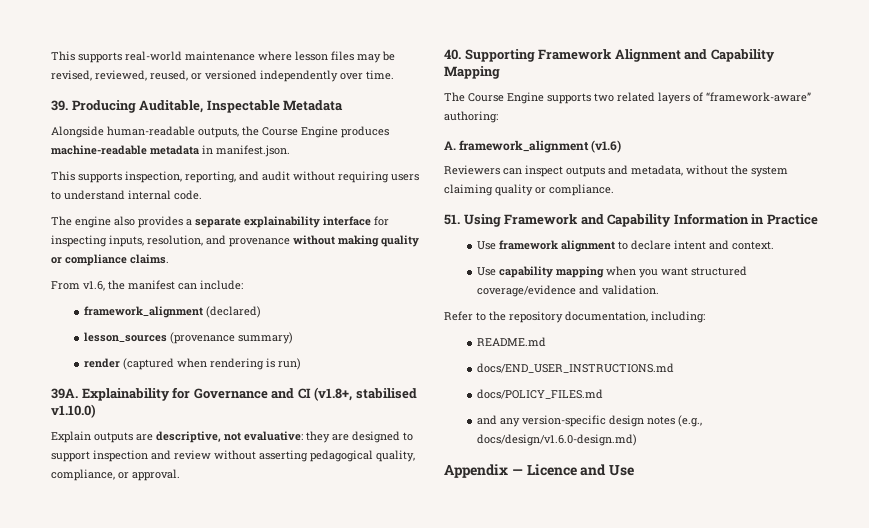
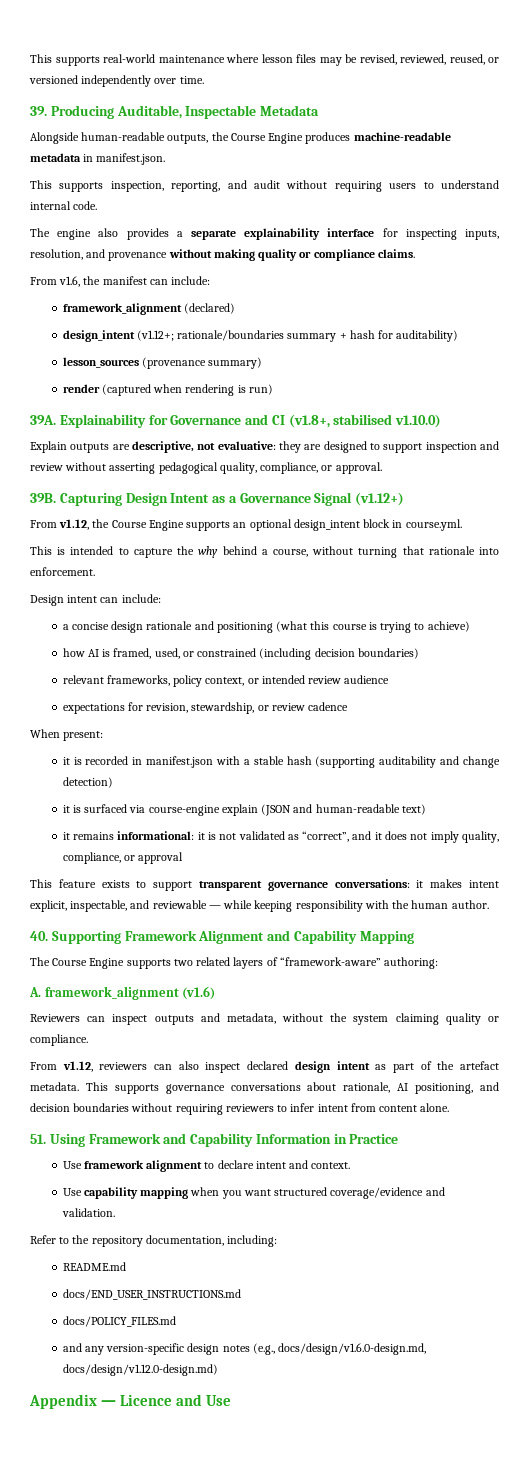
(261, 312) none -> [62,330,459,342] // design_intent (v1.12+; rationale/boundaries summary + hash for auditability)
(180, 475) none -> [30,492,405,506] [30,519,462,531] [30,546,500,558] [30,567,95,576] [30,594,161,606] [62,621,470,633] [62,648,419,660] [62,675,390,687] [62,702,349,714] [30,729,104,741] [62,756,500,768] [62,777,113,788] [62,804,426,816] [62,831,500,843] [62,852,184,864] [30,879,500,891] [30,900,489,912] // 39B. Capturing Design Intent as a Governance Signal (v1.12+) // From v1.12, the Course Engine supports an optional design_intent block in course.yml. // This is intended to capture the why behind a course, without turning that rationale into enforcement. // Design intent can include: // a concise design rationale and positioning (what this course is trying to achieve) // how AI is framed, used, or constrained (including decision boundaries) // relevant frameworks, policy context, or intended review audience // expectations for revision, stewardship, or review cadence // When present: // it is recorded in manifest.json with a stable hash (supporting auditability and change detection) // it is surfaced via course-engine explain (JSON and human-readable text) // it remains informational: it is not validated as “correct”, and it does not imply quality, compliance, or approval // This feature exists to support transparent governance conversations: it makes intent explicit, inspectable, and reviewable — while keeping responsibility with the human author.
(614, 190) none -> [30,1061,499,1073] [30,1082,500,1094] [30,1103,450,1115] // From v1.12, reviewers can also inspect declared design intent as part of the artefact metadata. This supports governance conversations about rationale, AI positioning, and decision boundaries without requiring reviewers to infer intent from content alone.
[476,434,637,446] docs/design/v1.6.0-design.md) -> [278,1343,427,1355] [62,1364,218,1376] docs/design/v1.6.0-design.md, docs/design/v1.12.0-design.md)

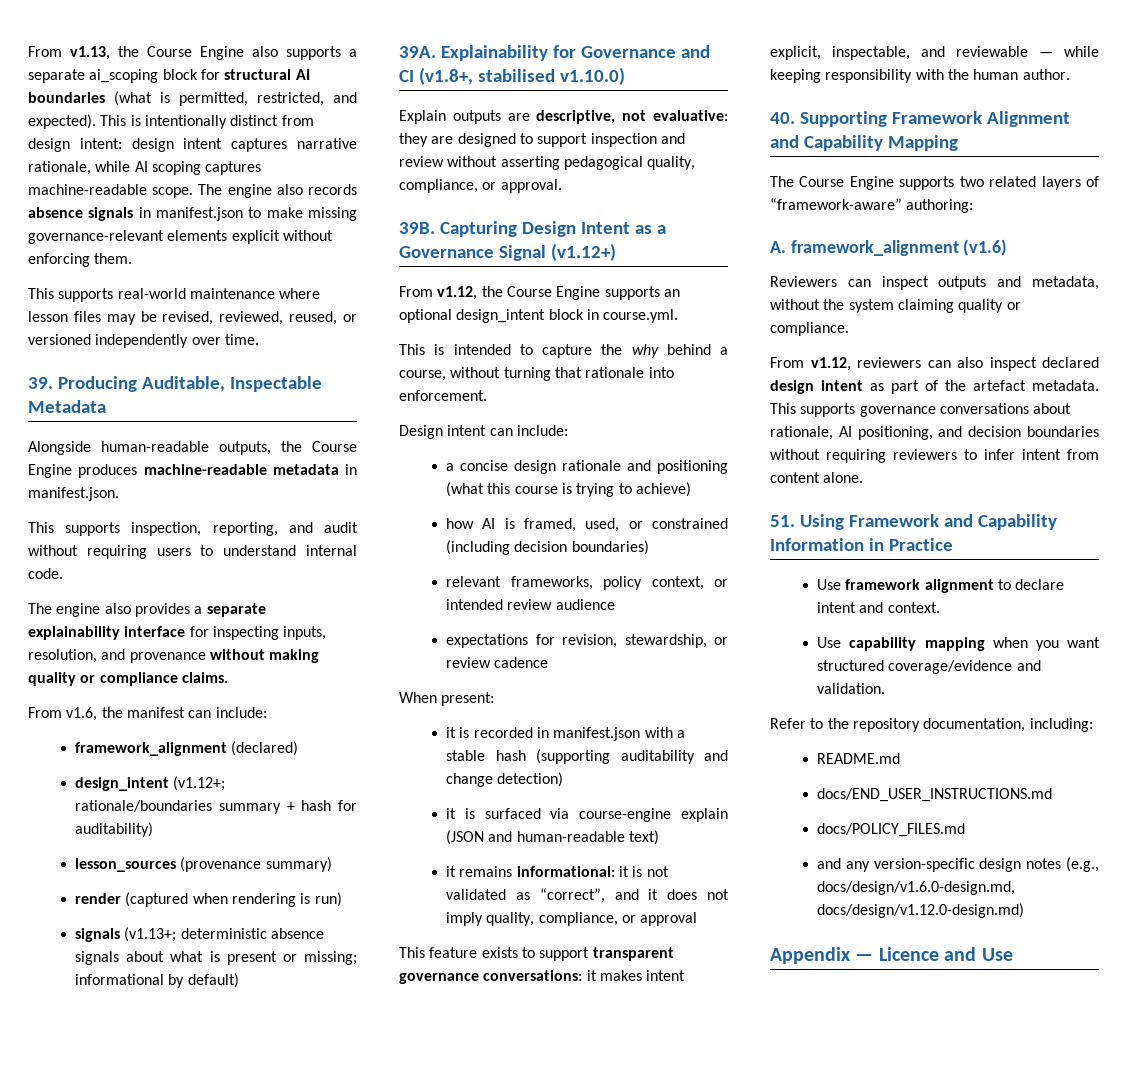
(30, 58) none -> [28,46,357,60] [28,69,310,83] [28,91,357,106] [28,114,314,129] [28,138,357,152] [28,161,262,175] [28,184,357,198] [28,207,357,221] [28,230,333,244] [28,253,133,267] From v1.13, the Course Engine also supports a separate ai_scoping block for structural AI boundaries (what is permitted, restricted, and expected). This is intentionally distinct from design intent: design intent captures narrative rationale, while AI scoping captures machine-readable scope. The engine also records absence signals in manifest.json to make missing governance-relevant elements explicit without enforcing them. //
(273, 389) none -> [75,927,325,942] [75,951,357,965] [75,973,239,988] // signals (v1.13+; deterministic absence signals about what is present or missing; informational by default)

